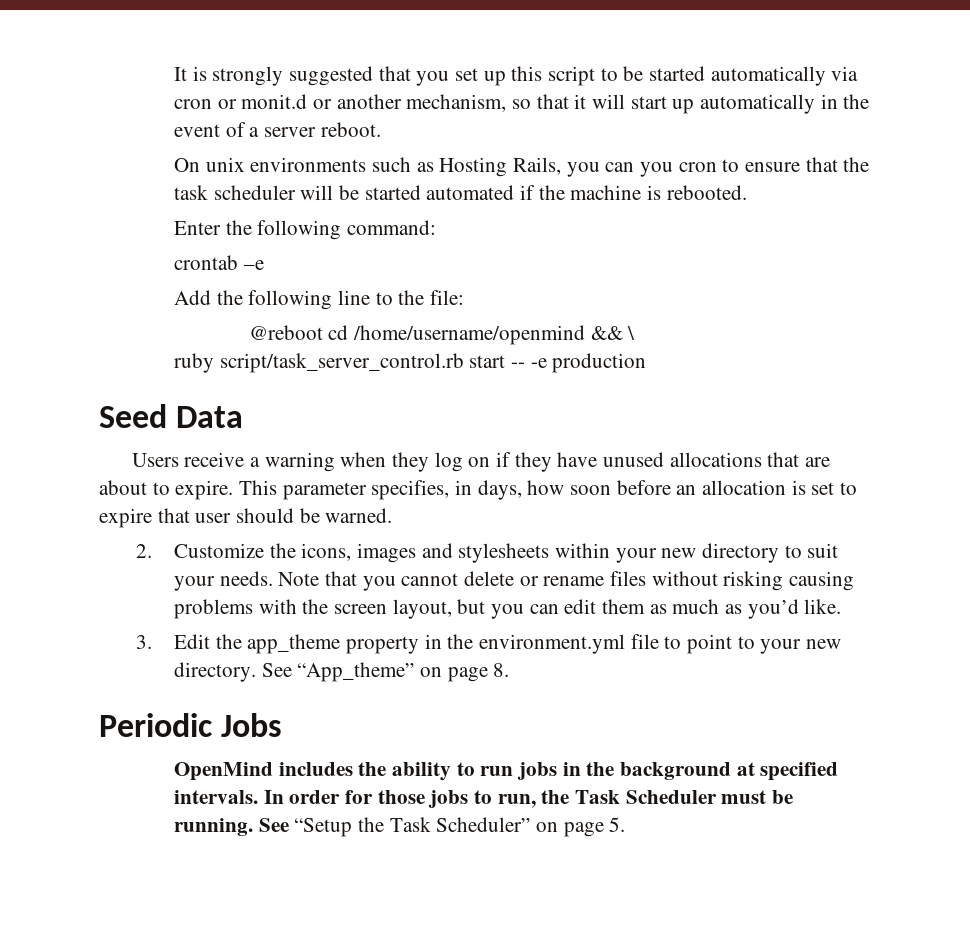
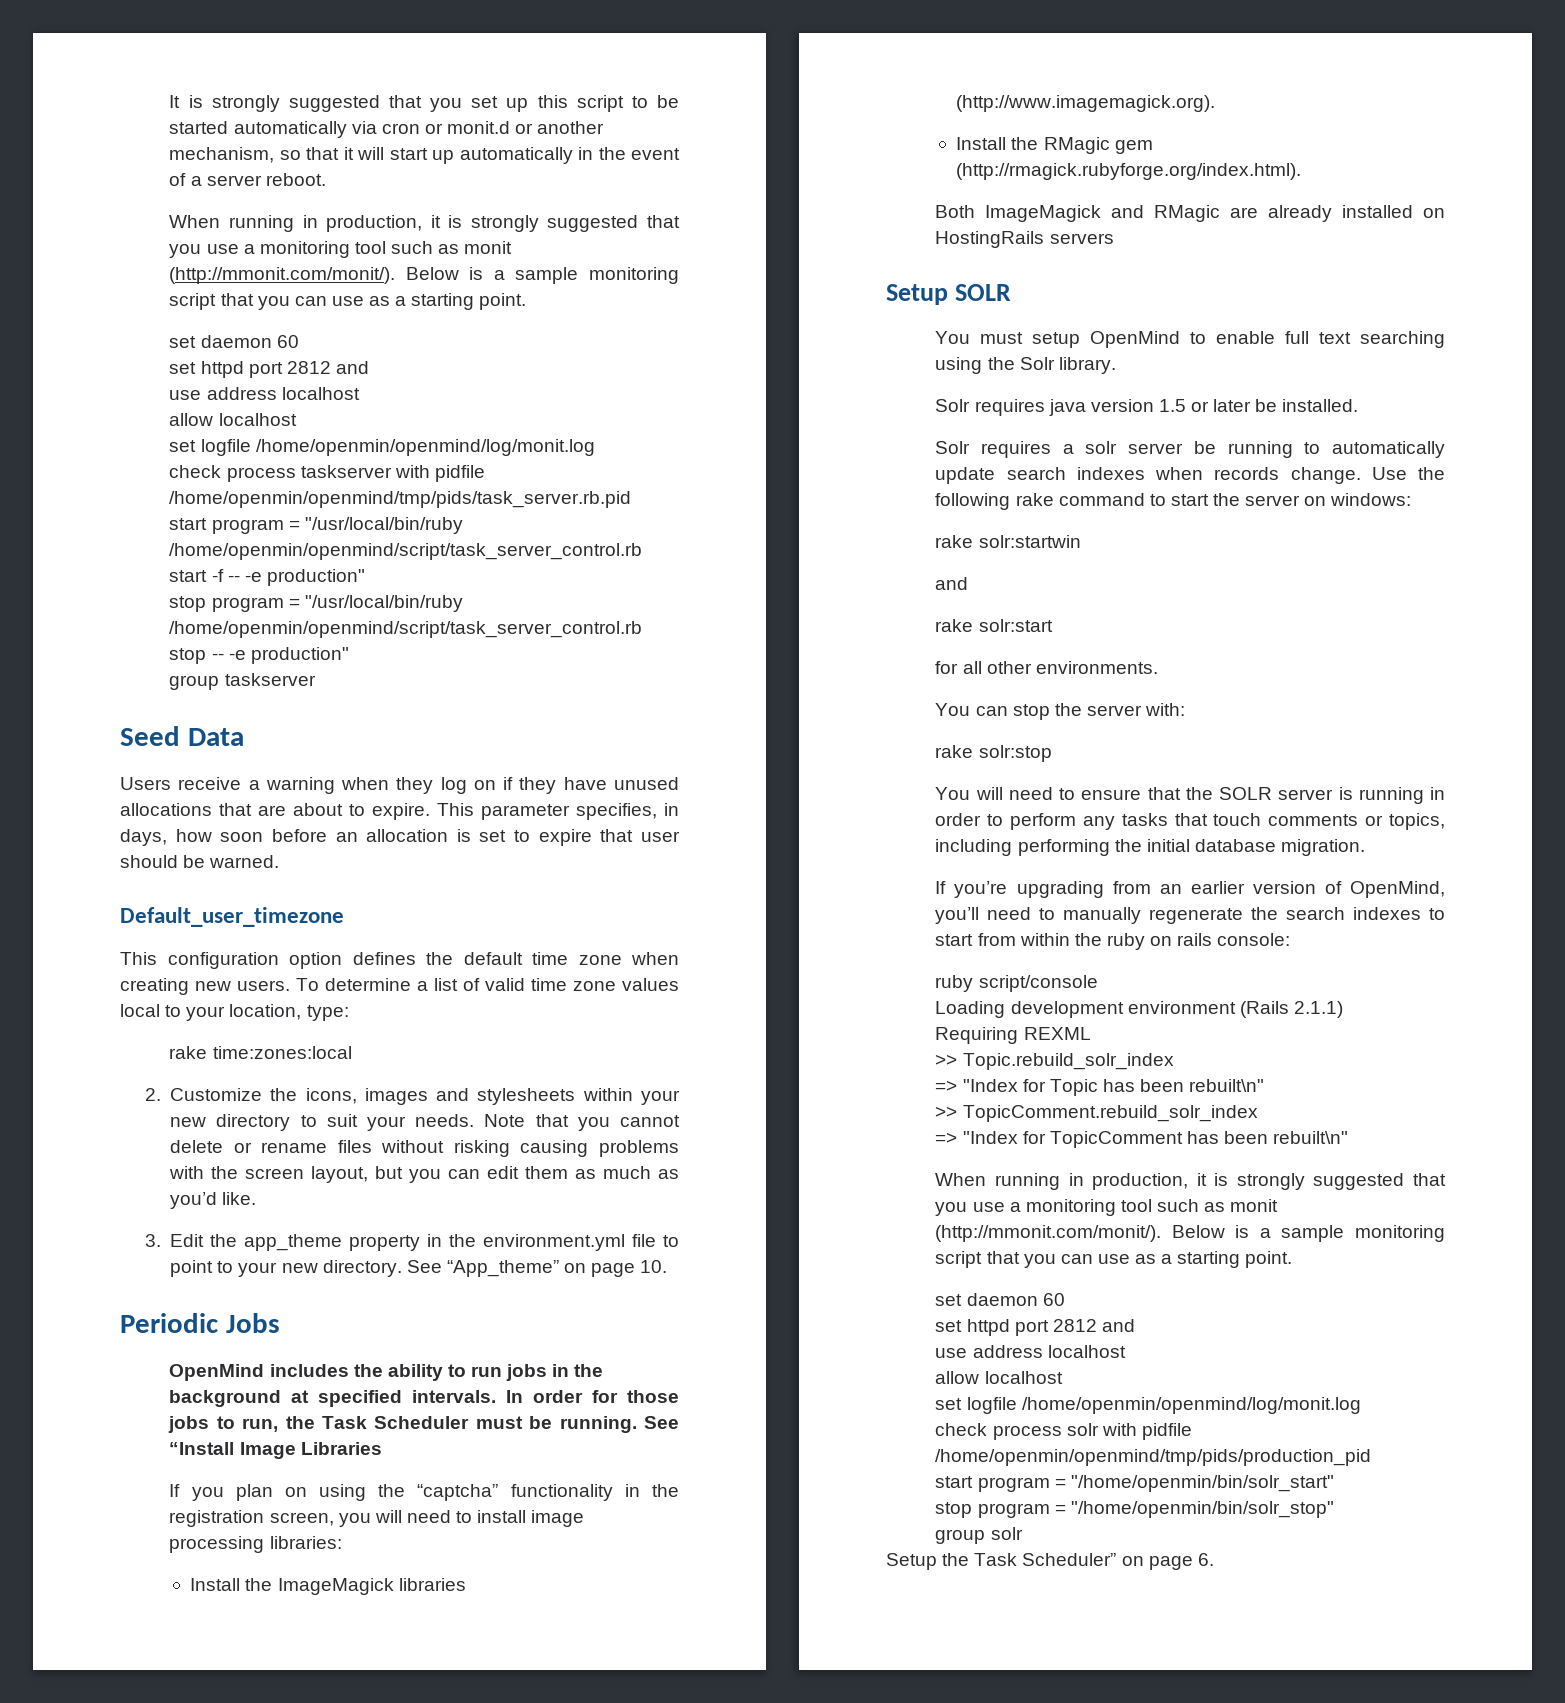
[173,157,870,177] [173,185,747,200] [173,220,436,240] [173,255,264,270] [173,290,464,310] [248,325,636,345] [173,353,647,373] On unix environments such as Hosting Rails, you can you cron to ensure that the task scheduler will be started automated if the machine is rebooted. // Enter the following command: // crontab –e // Add the following line to the file: // @reboot cd /home/username/openmind && \ // ruby script/task_server_control.rb start -- -e production -> [169,215,680,232] [169,241,513,258] [169,267,680,284] [169,293,527,310] [169,335,299,348] [169,361,369,378] [169,387,360,400] [169,413,297,426] [169,439,595,456] [169,465,485,482] [169,491,632,508] [169,517,463,534] [169,543,643,560] [169,569,365,586] [169,595,463,612] [169,621,643,638] [169,647,349,664] [169,673,316,690] When running in production, it is strongly suggested that you use a monitoring tool such as monit (http://mmonit.com/monit/). Below is a sample monitoring script that you can use as a starting point. // set daemon 60 // set httpd port 2812 and // use address localhost // allow localhost // set logfile /home/openmin/openmind/log/monit.log // check process taskserver with pidfile /home/openmin/openmind/tmp/pids/task_server.rb.pid // start program = "/usr/local/bin/ruby /home/openmin/openmind/script/task_server_control.rb start -f -- -e production" // stop program = "/usr/local/bin/ruby /home/openmin/openmind/script/task_server_control.rb stop -- -e production" // group taskserver
(393, 515) none -> [120,907,344,927] [120,952,679,969] [120,978,679,995] [120,1004,349,1021] [169,1046,352,1059] // Default_user_timezone // This configuration option defines the default time zone when creating new users. To determine a list of valid time zone values local to your location, type: // rake time:zones:local
[493,663,510,677] 8. -> [640,1260,668,1273] 10.
[294,818,353,837] “Setup -> [169,1442,382,1459] [169,1484,679,1501] [169,1510,585,1527] [169,1536,342,1553] [190,1578,466,1595] [956,95,1216,112] [956,137,1153,154] [956,163,1302,180] [935,205,1445,222] [935,231,1114,248] [886,284,1011,305] [935,331,1445,348] [935,357,1116,374] [935,399,1359,416] [935,441,1445,458] [935,467,1445,484] [935,493,1412,510] [935,535,1081,548] [935,577,969,590] [935,619,1053,632] [935,661,1158,674] [935,703,1186,720] [935,745,1052,762] [935,787,1445,804] [935,813,1445,830] [935,839,1366,856] [935,881,1445,898] [935,907,1445,924] [935,933,1291,950] [935,975,1098,992] [935,1001,1343,1018] [935,1027,1091,1044] [935,1053,1174,1070] [935,1079,1265,1096] [935,1105,1258,1122] [935,1131,1349,1148] [935,1173,1446,1190] [935,1199,1279,1216] [935,1225,1445,1242] [935,1251,1293,1268] [935,1293,1065,1306] [935,1319,1135,1336] [935,1345,1126,1358] [935,1371,1063,1384] [935,1397,1361,1414] [935,1423,1192,1440] [935,1449,1372,1466] [935,1475,1334,1492] [935,1501,1334,1518] [935,1527,1023,1544] [886,1553,937,1570] “Install Image Libraries // If you plan on using the “captcha” functionality in the registration screen, you will need to install image processing libraries: // Install the ImageMagick libraries (http://www.imagemagick.org). // Install the RMagic gem (http://rmagick.rubyforge.org/index.html). // Both ImageMagick and RMagic are already installed on HostingRails servers // Setup SOLR // You must setup OpenMind to enable full text searching using the Solr library. // Solr requires java version 1.5 or later be installed. // Solr requires a solr server be running to automatically update search indexes when records change. Use the following rake command to start the server on windows: // rake solr:startwin // and // rake solr:start // for all other environments. // You can stop the server with: // rake solr:stop // You will need to ensure that the SOLR server is running in order to perform any tasks that touch comments or topics, including performing the initial database migration. // If you’re upgrading from an earlier version of OpenMind, you’ll need to manually regenerate the search indexes to start from within the ruby on rails console: // ruby script/console // Loading development environment (Rails 2.1.1) // Requiring REXML // >> Topic.rebuild_solr_index // => "Index for Topic has been rebuilt\n" // >> TopicComment.rebuild_solr_index // => "Index for TopicComment has been rebuilt\n" // When running in production, it is strongly suggested that you use a monitoring tool such as monit (http://mmonit.com/monit/). Below is a sample monitoring script that you can use as a starting point. // set daemon 60 // set httpd port 2812 and // use address localhost // allow localhost // set logfile /home/openmin/openmind/log/monit.log // check process solr with pidfile /home/openmin/openmind/tmp/pids/production_pid // start program = "/home/openmin/bin/solr_start" // stop program = "/home/openmin/bin/solr_stop" // group solr // Setup
[609,817,626,832] 5. -> [1197,1553,1214,1566] 6.

